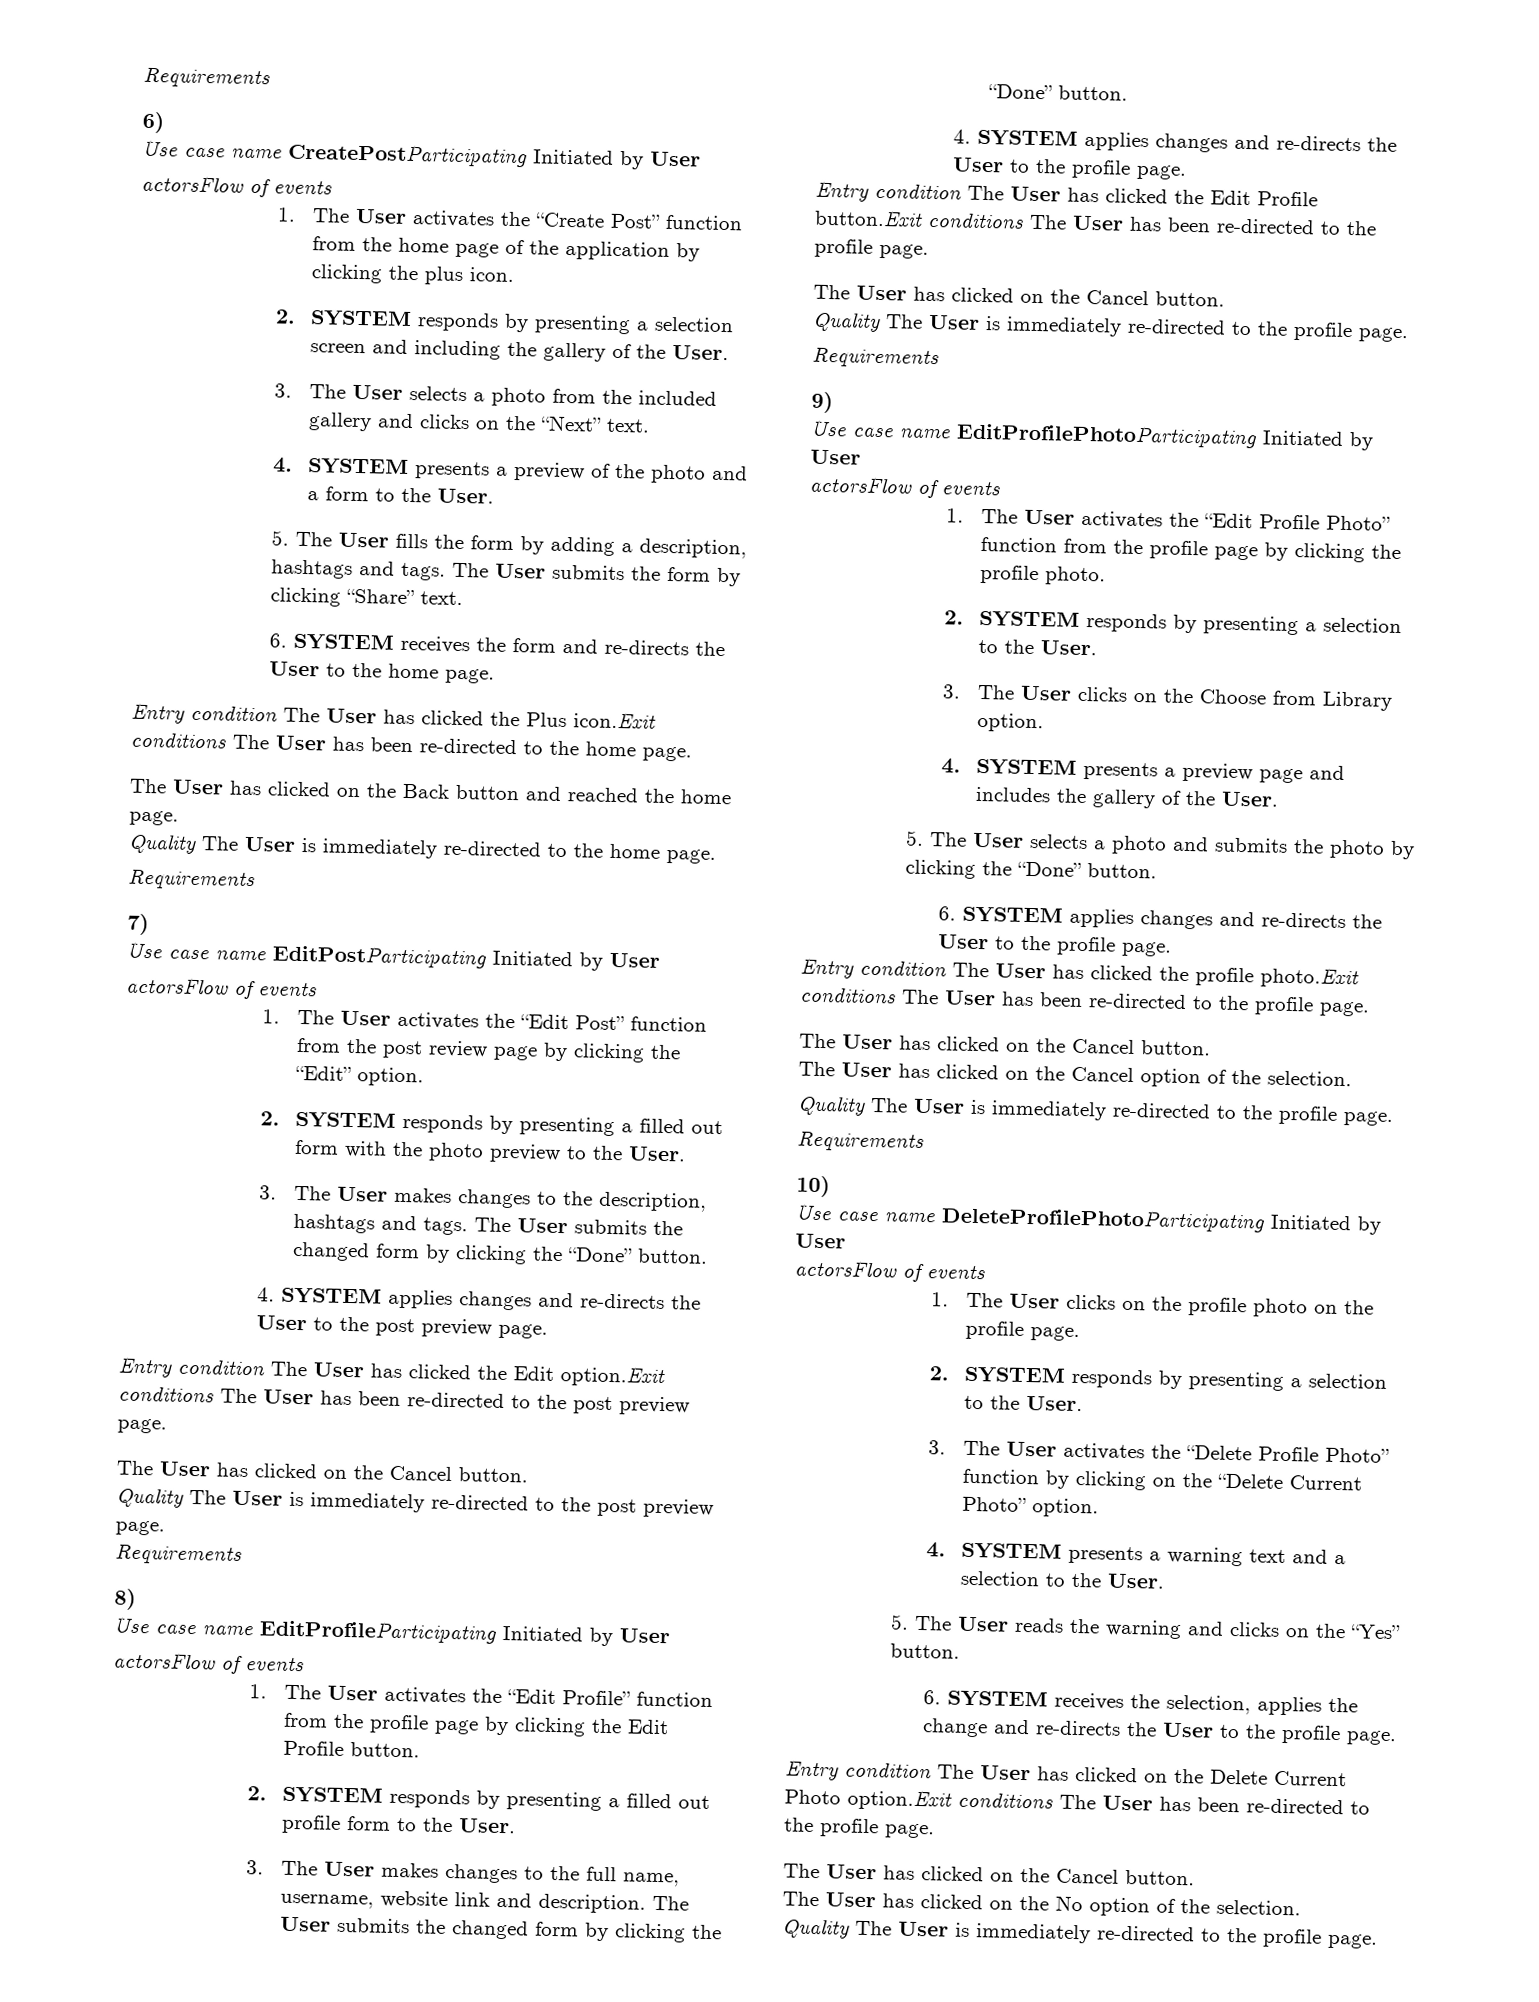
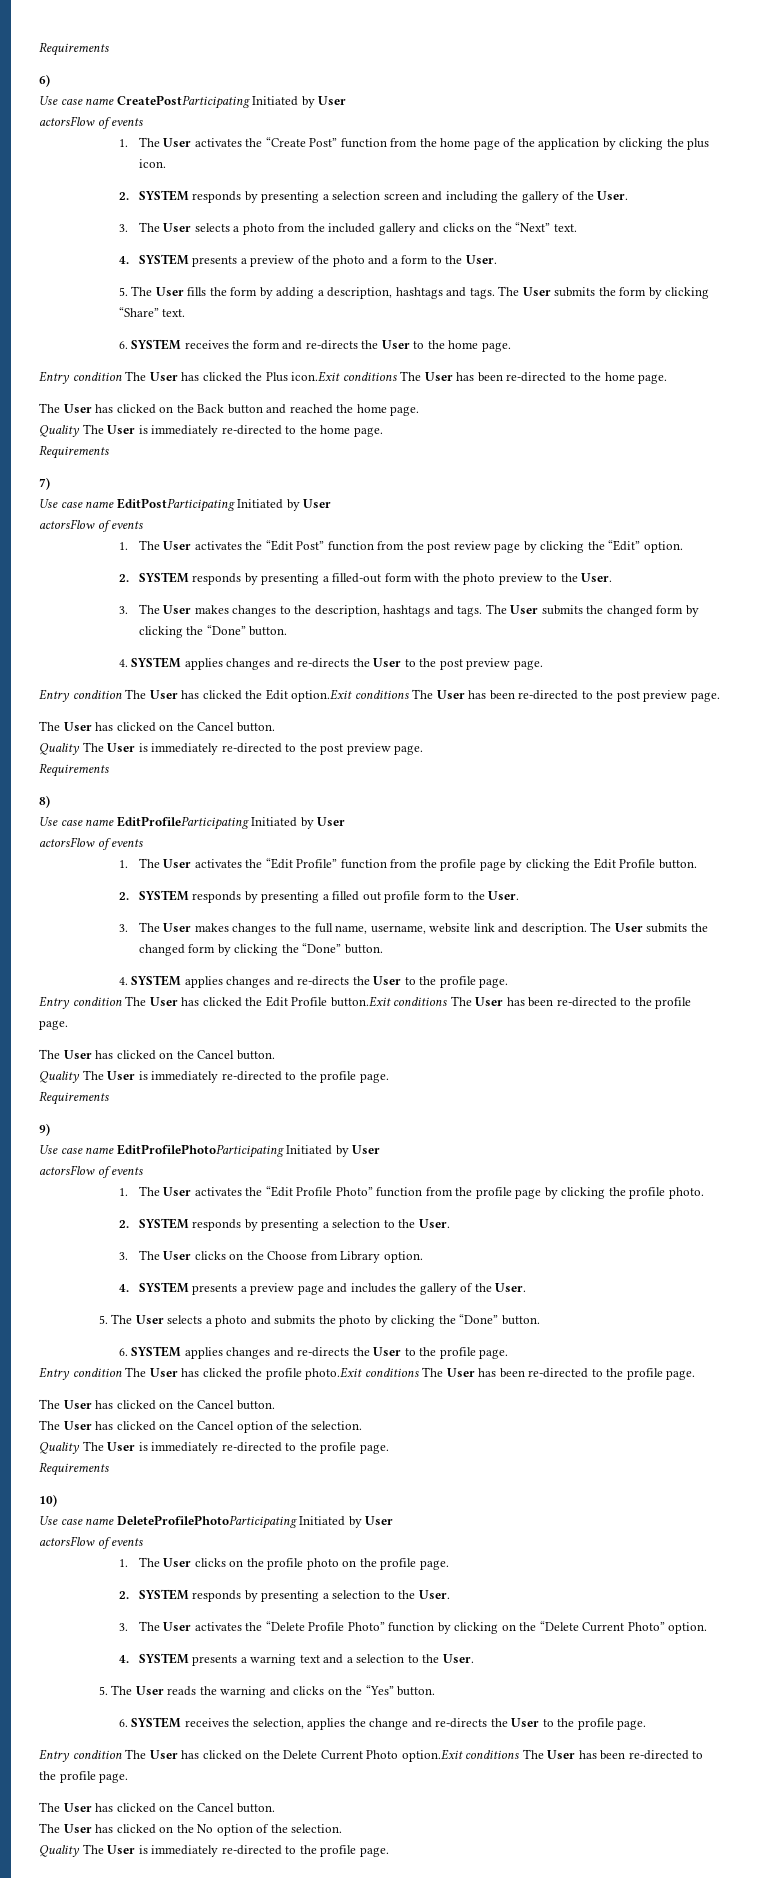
[638,1118,723,1135] filled out -> [332,573,382,583] filled-out

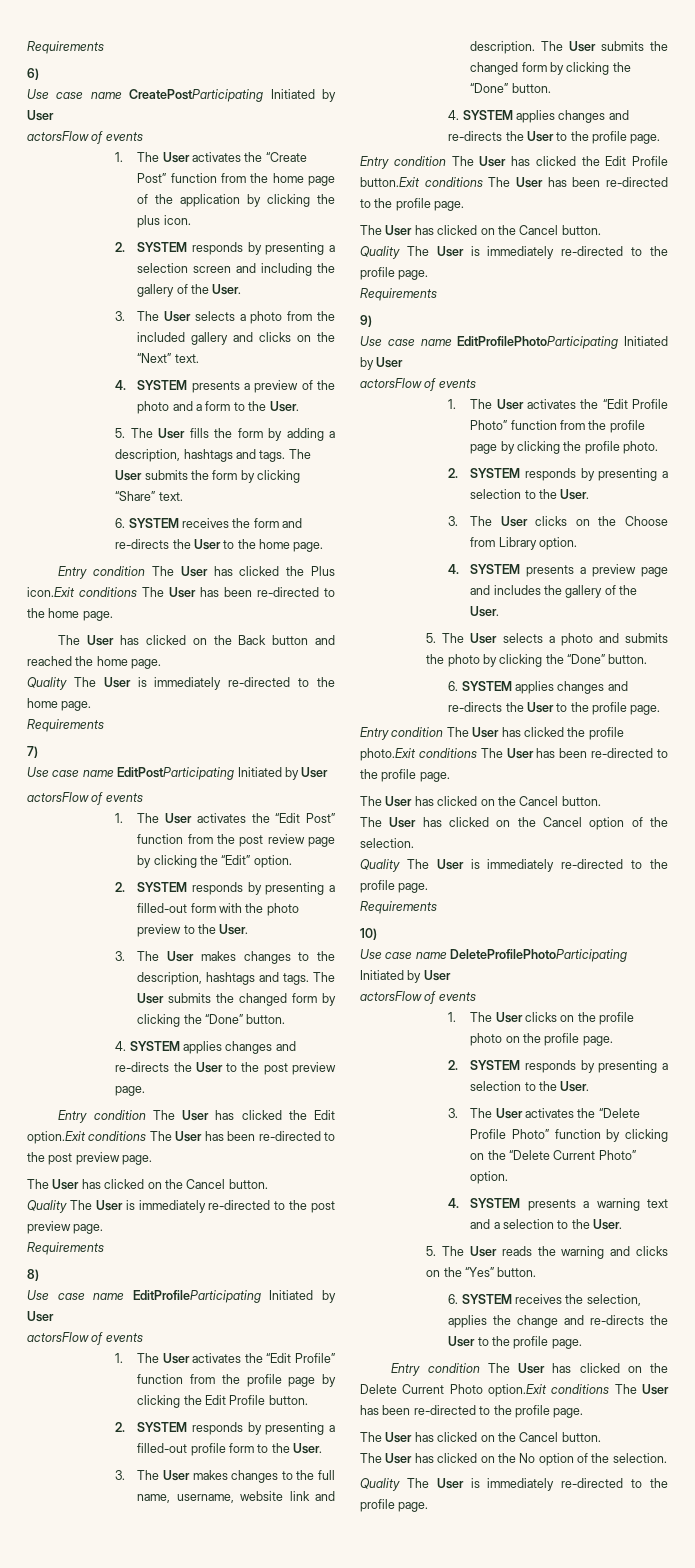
[332,891,381,901] filled out -> [137,1443,188,1453] filled-out

